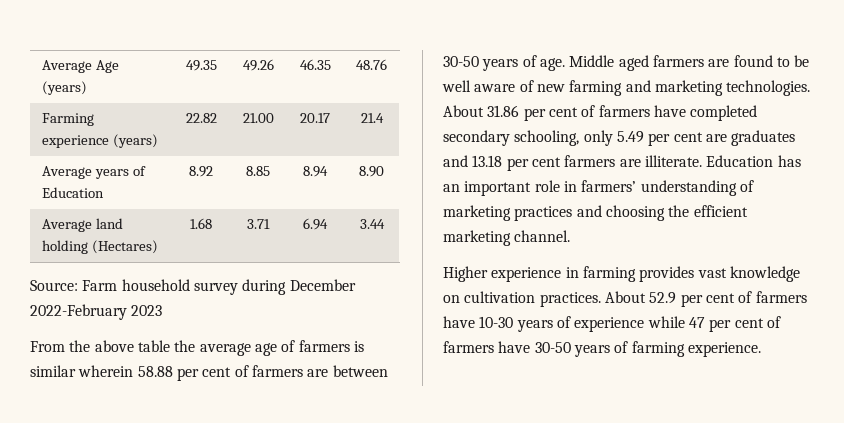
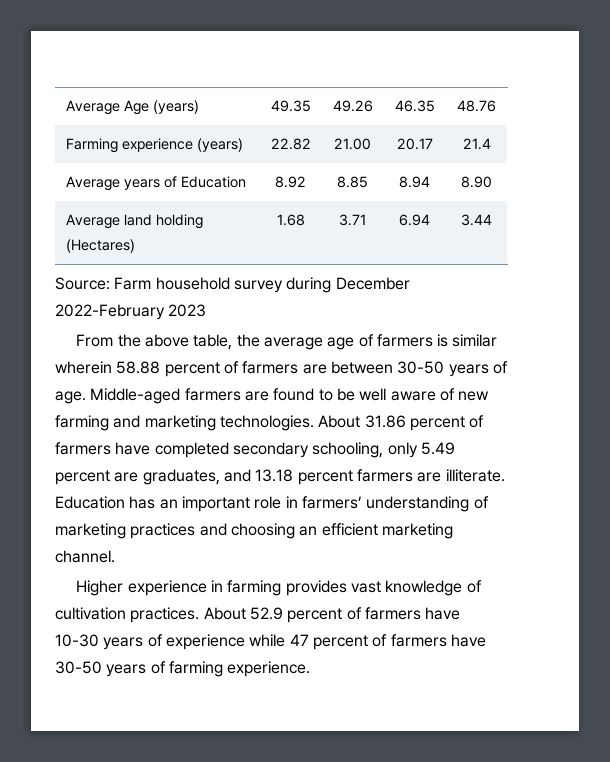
[137,340,170,352] table -> [193,334,233,350] table,
[176,367,232,381] per cent -> [164,362,220,377] percent
[569,55,649,71] Middle aged -> [90,388,181,404] Middle-aged
[523,107,578,121] per cent -> [409,416,465,431] percent
[648,130,796,146] [443,155,561,171] per cent are graduates and 13.18 per cent -> [55,469,353,485] percent are graduates, and 13.18 percent
[668,205,690,217] the -> [299,526,318,536] an
[443,295,460,303] on -> [466,580,482,593] of
[680,293,735,307] per cent -> [287,608,343,623] percent
[709,318,764,332] per cent -> [312,635,368,650] percent

